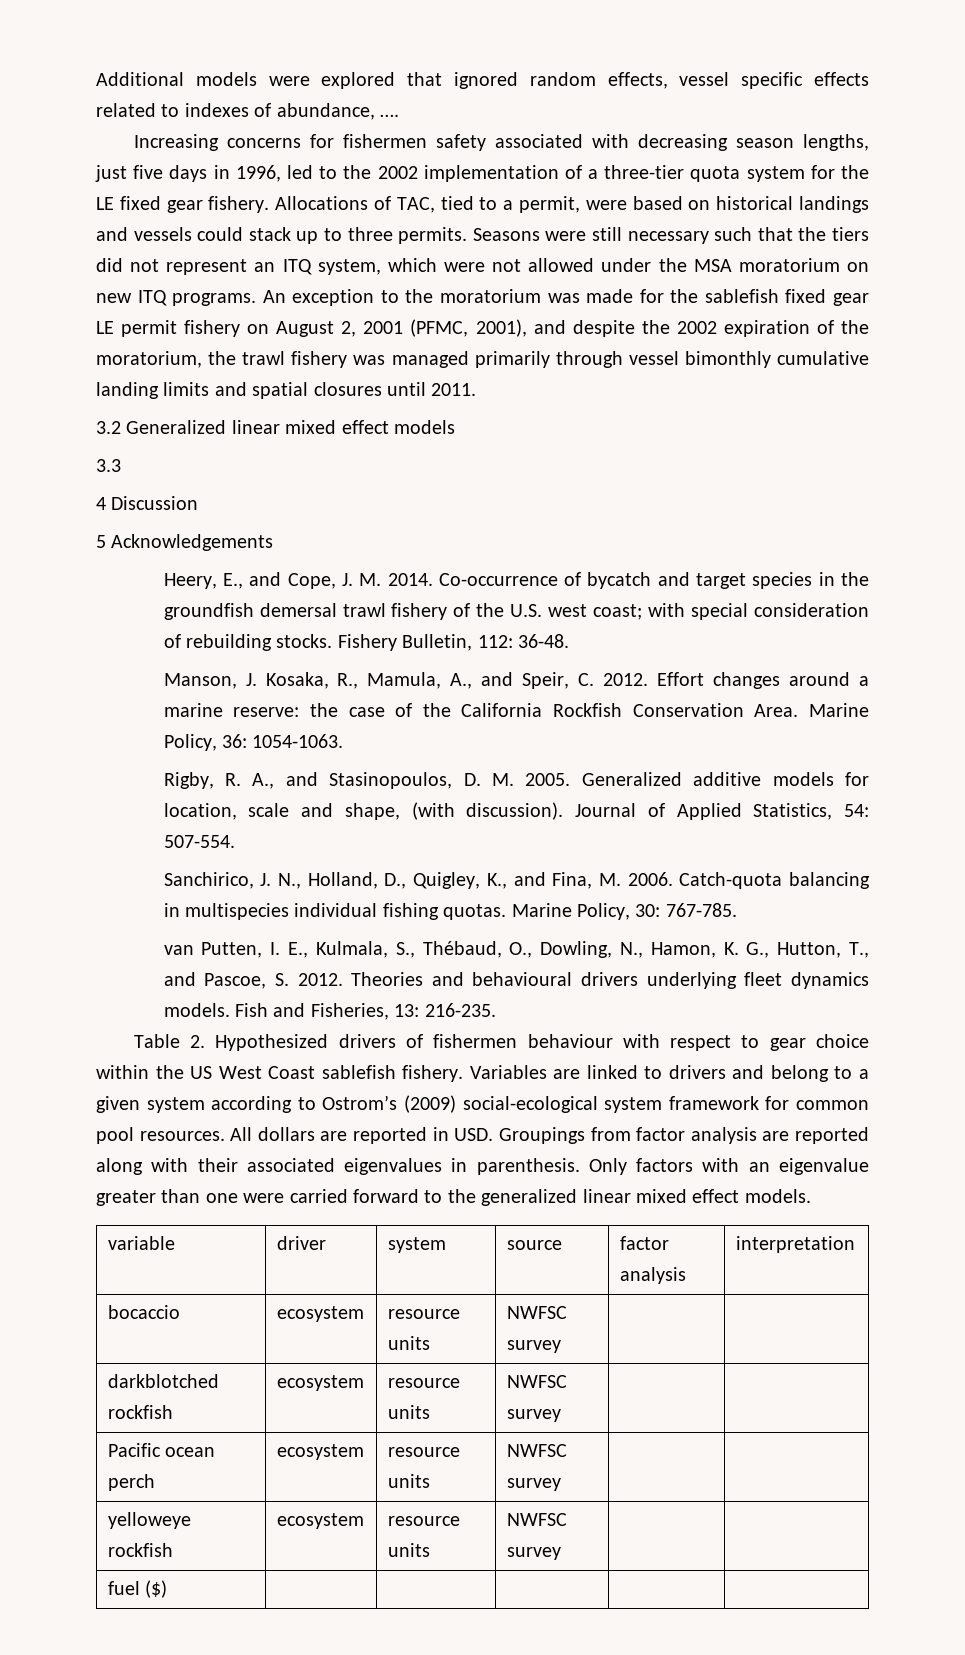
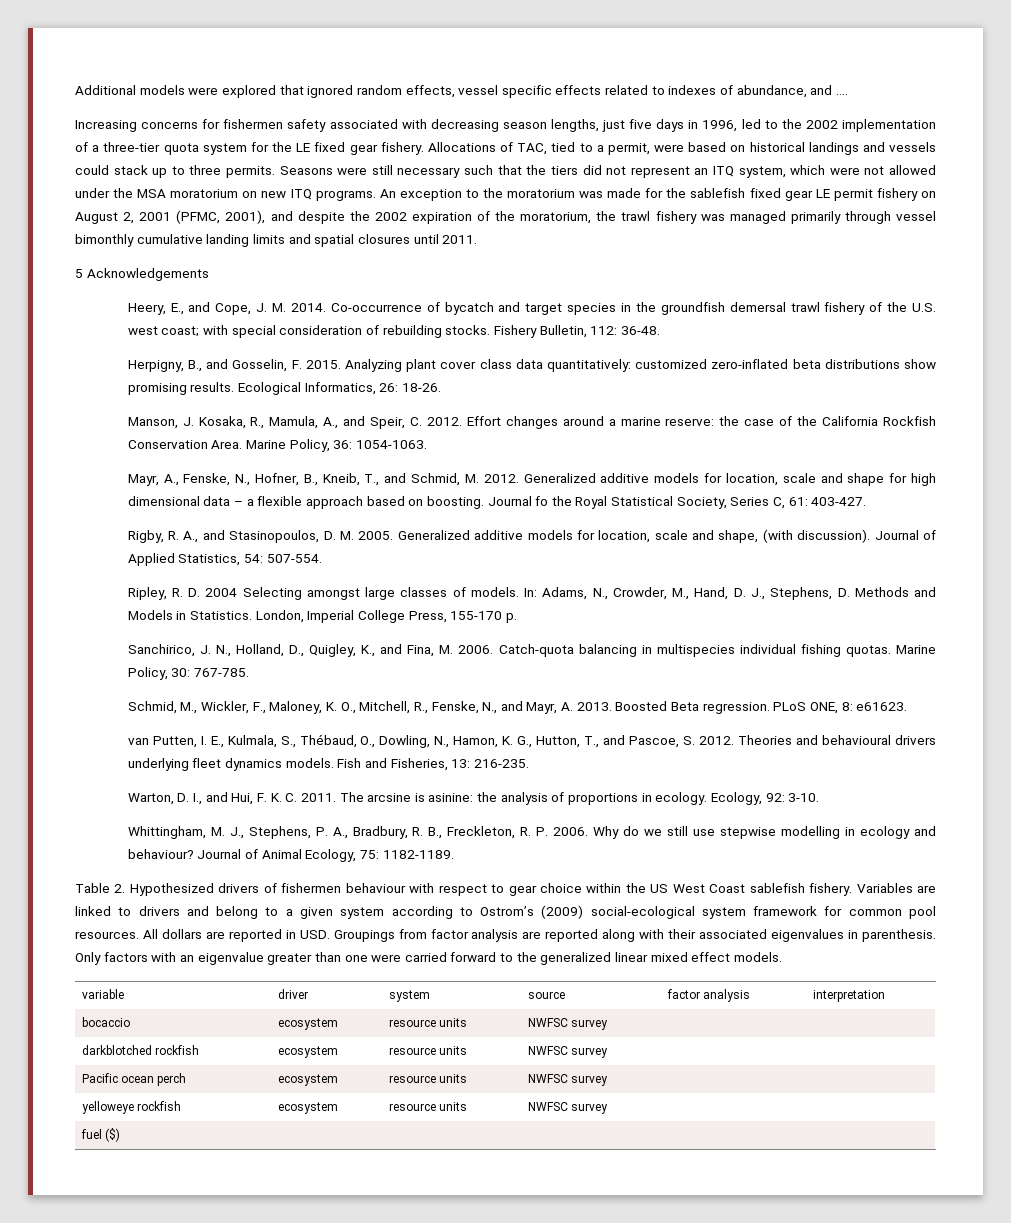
(375, 111) none -> [810,85,833,95] and
[96,420,455,434] [96,459,121,472] [96,496,199,510] // 3.2 Generalized linear mixed effect models // 3.3 // 4 Discussion -> (478, 239) none
(570, 641) none -> [127,359,936,372] [127,382,441,395] // Herpigny, B., and Gosselin, F. 2015. Analyzing plant cover class data quantitatively: customized zero-inflated beta distributions show promising results. Ecological Informatics, 26: 18-26.
(344, 741) none -> [127,473,937,486] [127,496,867,509] // Mayr, A., Fenske, N., Hofner, B., Kneib, T., and Schmid, M. 2012. Generalized additive models for location, scale and shape for high dimensional data – a flexible approach based on boosting. Journal fo the Royal Statistical Society, Series C, 61: 403-427.
(235, 841) none -> [127,587,937,600] [127,610,517,623] // Ripley, R. D. 2004 Selecting amongst large classes of models. In: Adams, N., Crowder, M., Hand, D. J., Stephens, D. Methods and Models in Statistics. London, Imperial College Press, 155-170 p.
(737, 910) none -> [127,701,908,714] // Schmid, M., Wickler, F., Maloney, K. O., Mitchell, R., Fenske, N., and Mayr, A. 2013. Boosted Beta regression. PLoS ONE, 8: e61623.
(496, 1010) none -> [127,792,820,805] [127,826,936,839] [127,849,454,862] // Warton, D. I., and Hui, F. K. C. 2011. The arcsine is asinine: the analysis of proportions in ecology. Ecology, 92: 3-10. // Whittingham, M. J., Stephens, P. A., Bradbury, R. B., Freckleton, R. P. 2006. Why do we still use stepwise modelling in ecology and behaviour? Journal of Animal Ecology, 75: 1182-1189.

